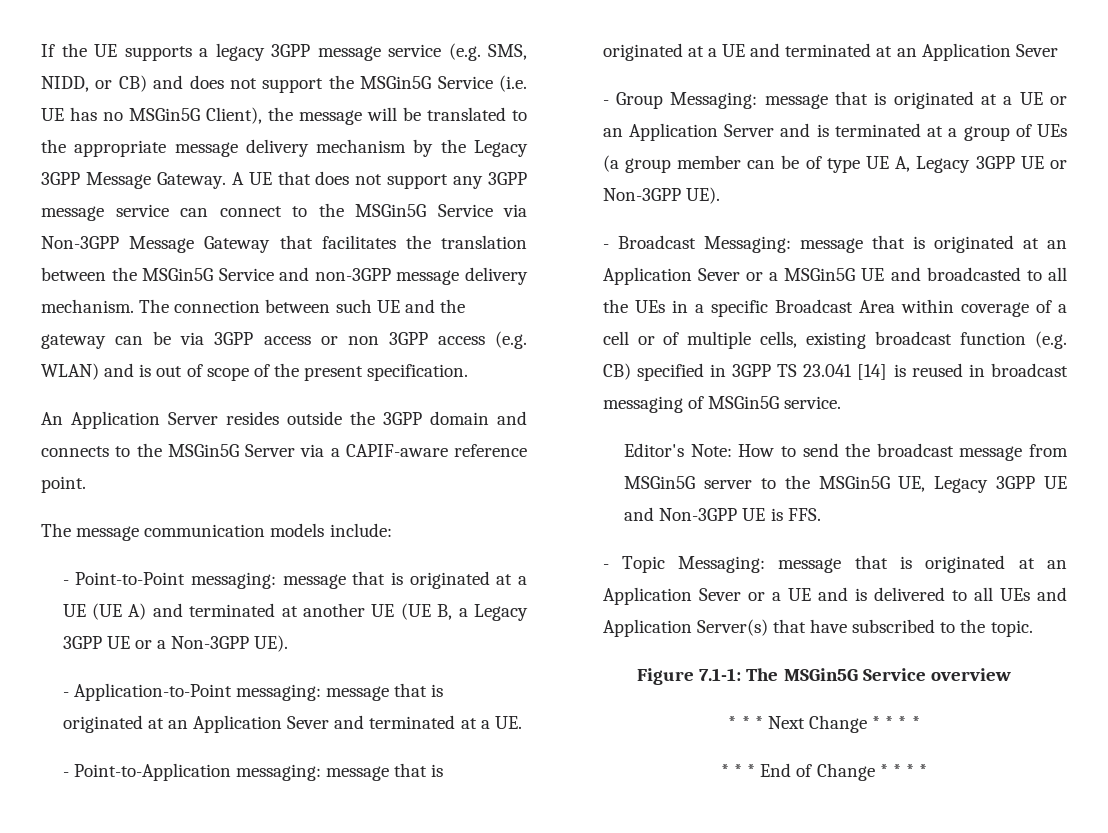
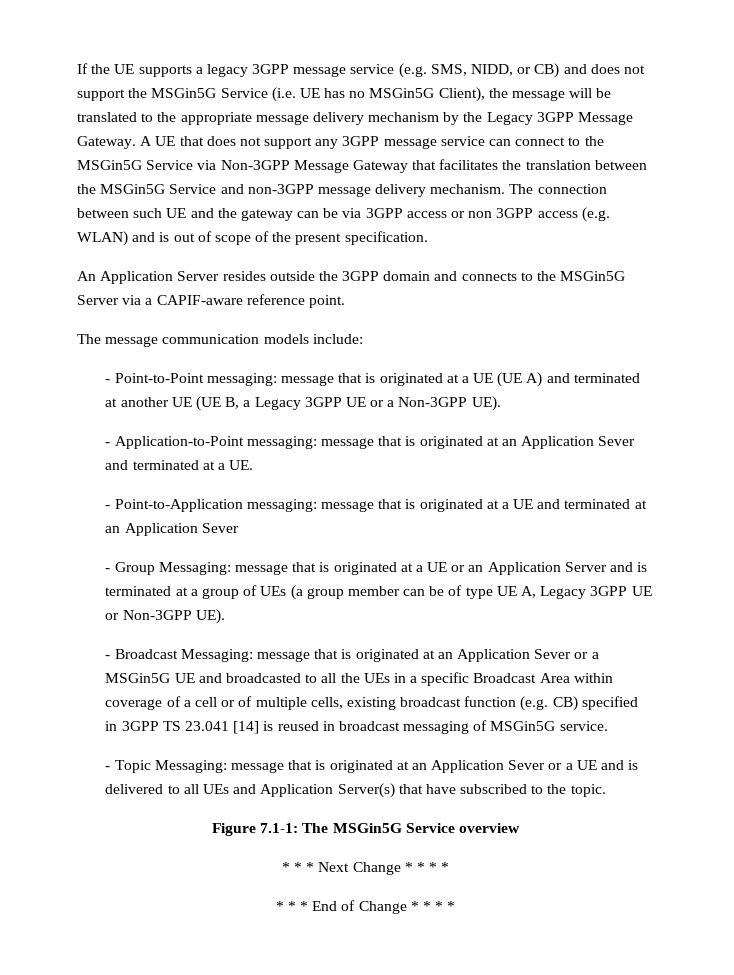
[624,443,1068,461] [624,475,1067,493] [624,507,821,521] // Editor's Note: How to send the broadcast message from MSGin5G server to the MSGin5G UE, Legacy 3GPP UE and Non-3GPP UE is FFS. -> (608, 726) none

